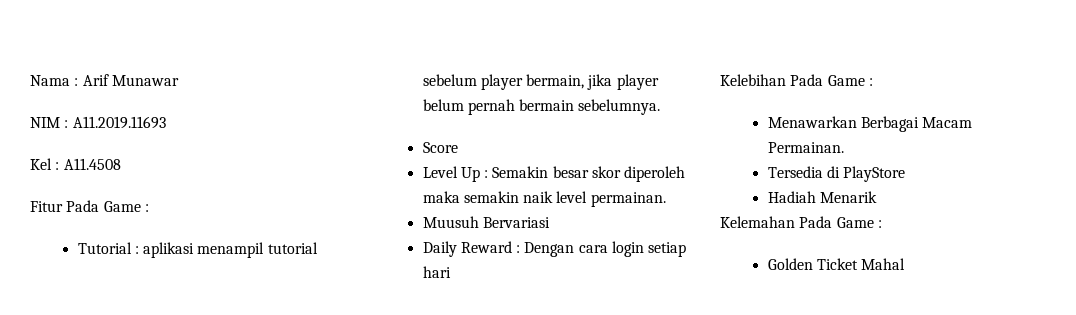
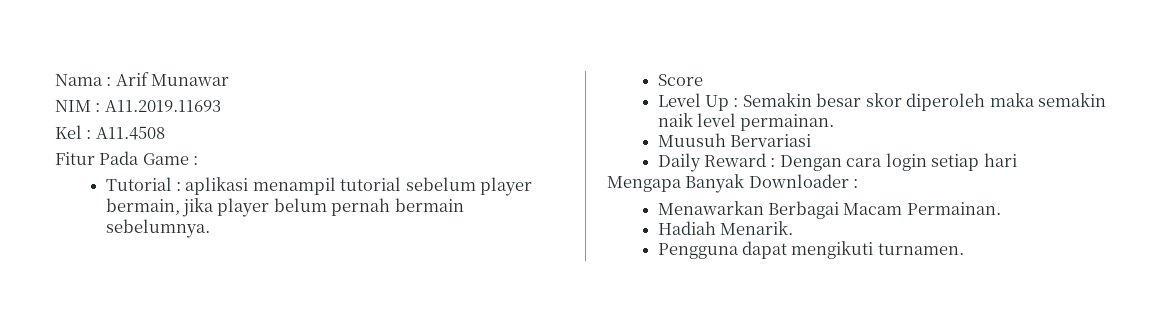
[720,74,865,86] Kelebihan Pada Game -> [607,174,849,193] Mengapa Banyak Downloader
[767,166,906,182] [767,191,877,203] [720,216,882,228] [767,258,906,270] Tersedia di PlayStore // Hadiah Menarik // Kelemahan Pada Game : // Golden Ticket Mahal -> [657,221,793,235] [657,241,964,259] Hadiah Menarik. // Pengguna dapat mengikuti turnamen.

